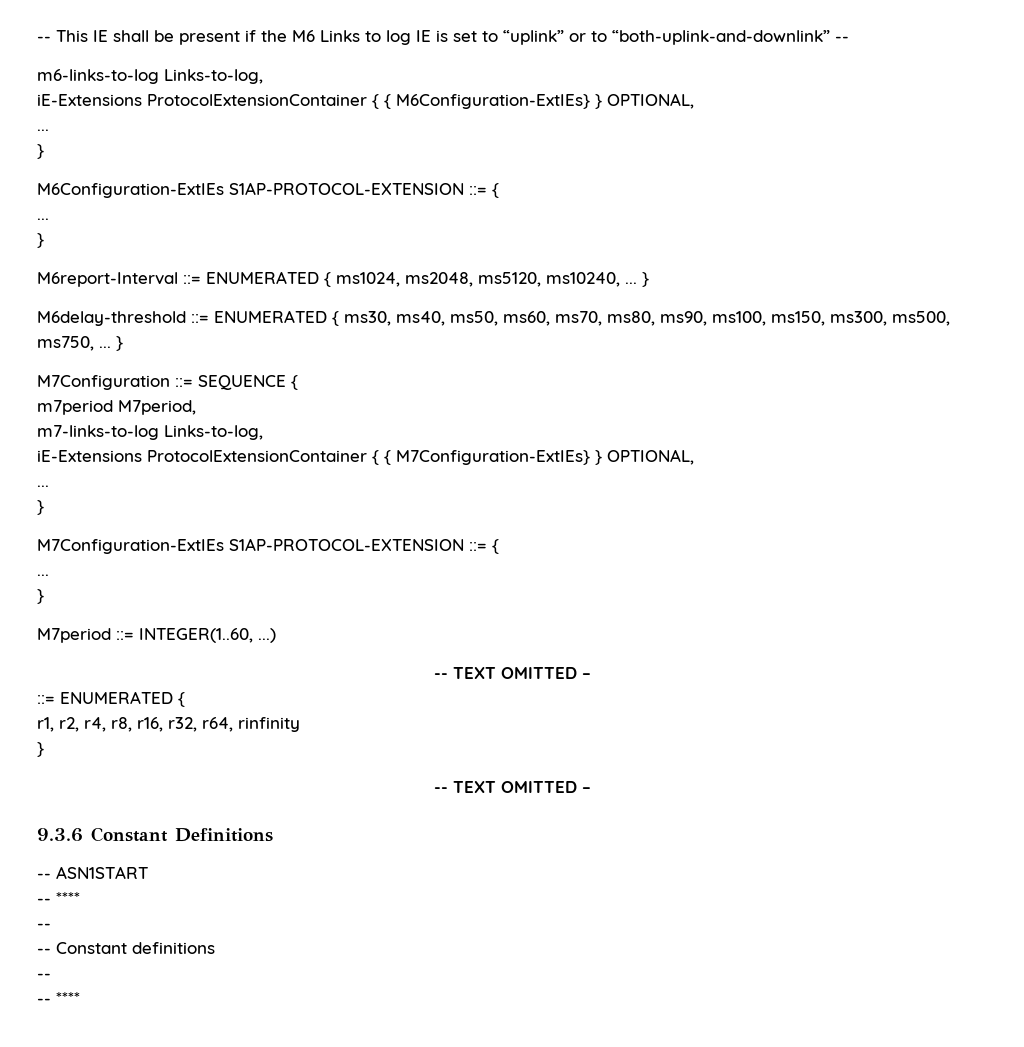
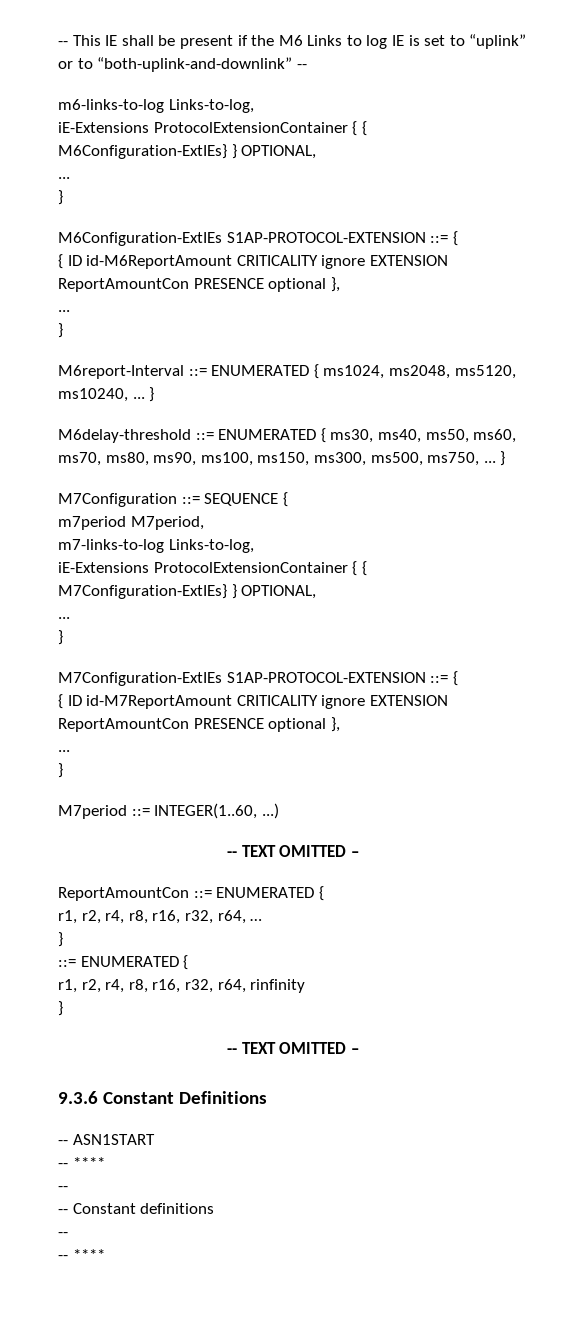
(499, 190) none -> [58,254,448,269] [58,277,340,292] // { ID id-M6ReportAmount CRITICALITY ignore EXTENSION ReportAmountCon PRESENCE optional },
(499, 546) none -> [58,694,448,709] [58,717,340,732] // { ID id-M7ReportAmount CRITICALITY ignore EXTENSION ReportAmountCon PRESENCE optional },
(591, 676) none -> [58,886,324,901] [58,910,263,924] [58,932,63,947] // ReportAmountCon ::= ENUMERATED { // r1, r2, r4, r8, r16, r32, r64, … // }

